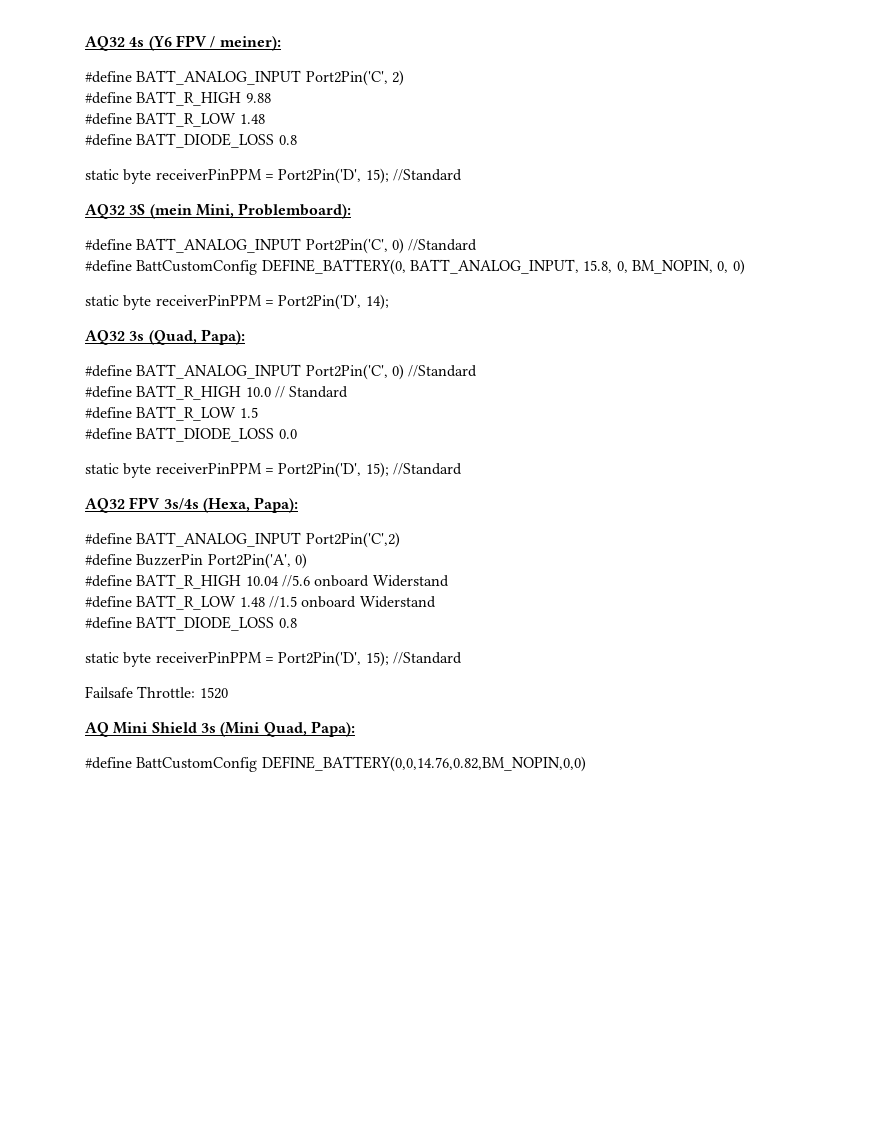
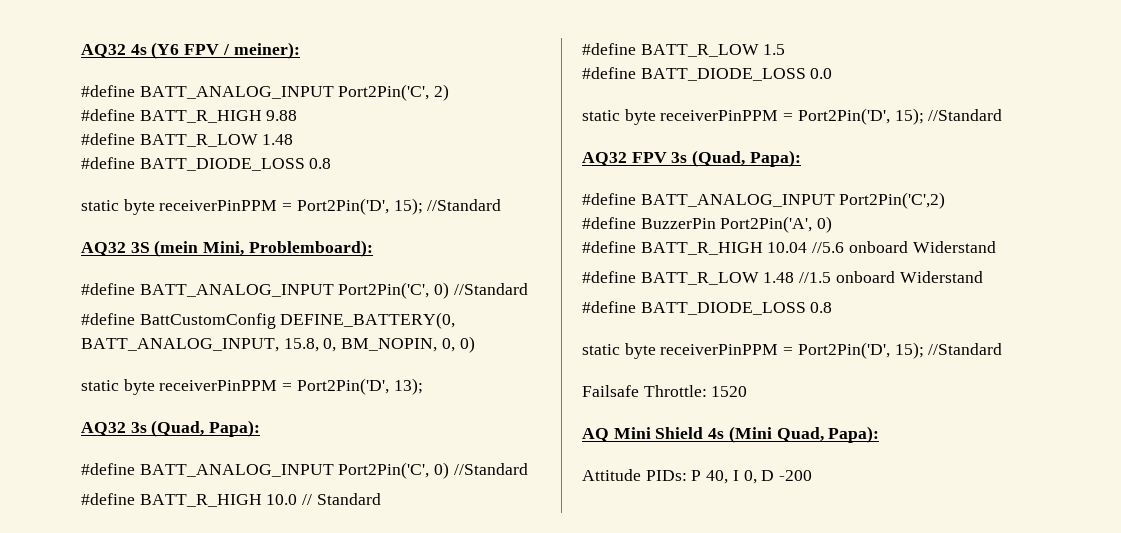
[365,294,389,310] 14); -> [393,378,423,395] 13);
[163,498,250,513] 3s/4s (Hexa, -> [671,150,746,167] 3s (Quad,
[200,723,216,733] 3s -> [708,428,725,439] 4s
[85,756,586,772] #define BattCustomConfig DEFINE_BATTERY(0,0,14.76,0.82,BM_NOPIN,0,0) -> [582,469,813,484] Attitude PIDs: P 40, I 0, D -200

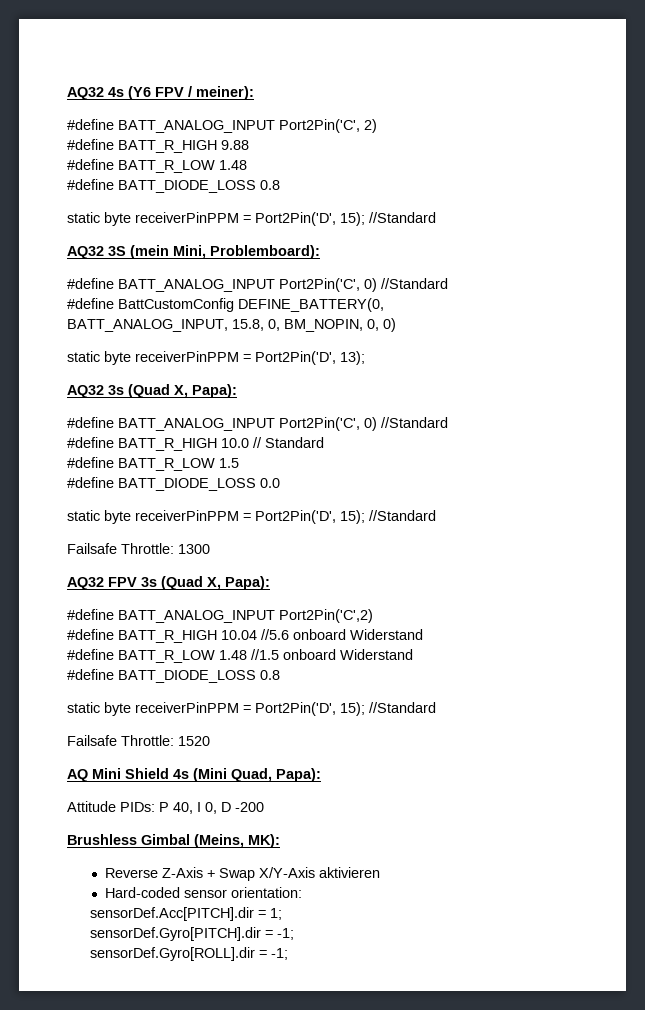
[151,420,205,437] (Quad, -> [128,384,188,398] (Quad X,
(1003, 115) none -> [67,543,210,554] // Failsafe Throttle: 1300
[692,150,746,167] (Quad, -> [161,576,221,590] (Quad X,
[582,216,833,233] // #define BuzzerPin Port2Pin('A', 0) -> (373, 616) none
(813, 475) none -> [67,834,280,848] [105,867,381,881] [105,887,303,898] [89,907,282,921] [89,927,294,941] [89,947,288,961] // Brushless Gimbal (Meins, MK): // Reverse Z-Axis + Swap X/Y-Axis aktivieren // Hard-coded sensor orientation: // sensorDef.Acc[PITCH].dir = 1; // sensorDef.Gyro[PITCH].dir = -1; // sensorDef.Gyro[ROLL].dir = -1;

